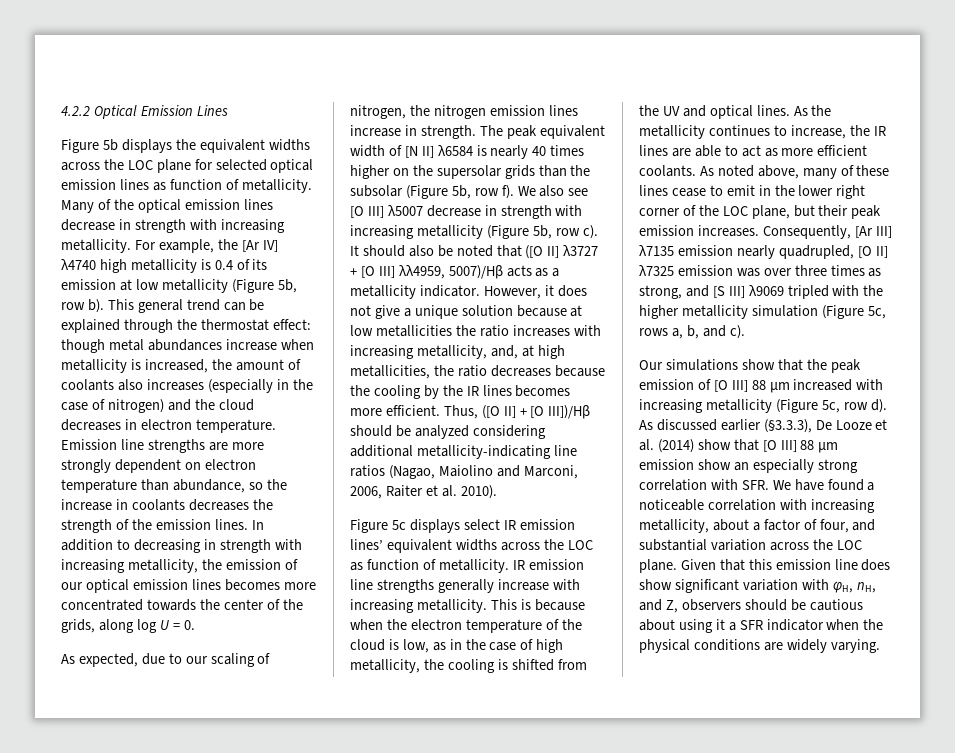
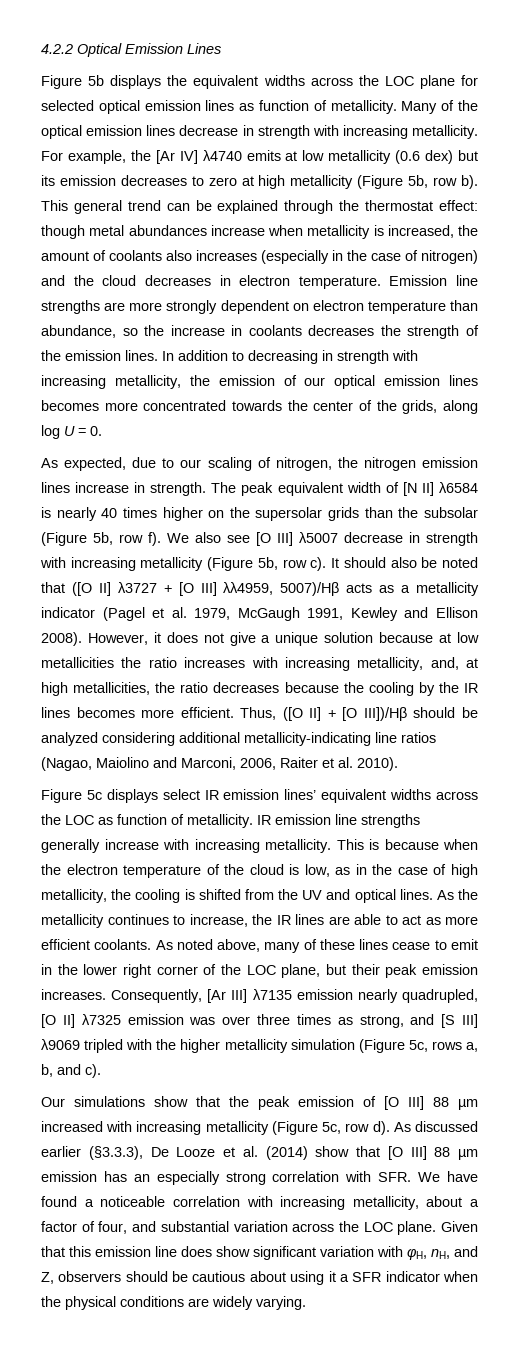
[99,259,268,273] [61,279,159,291] high metallicity is 0.4 of its emission at low -> [246,150,479,164] [41,175,286,189] emits at low metallicity (0.6 dex) but its emission decreases to zero at high
[419,285,480,297] indicator. -> [41,607,478,621] [41,632,82,646] indicator (Pagel et al. 1979, McGaugh 1991, Kewley and Ellison 2008).
[697,459,731,470] show -> [103,1171,127,1182] has

